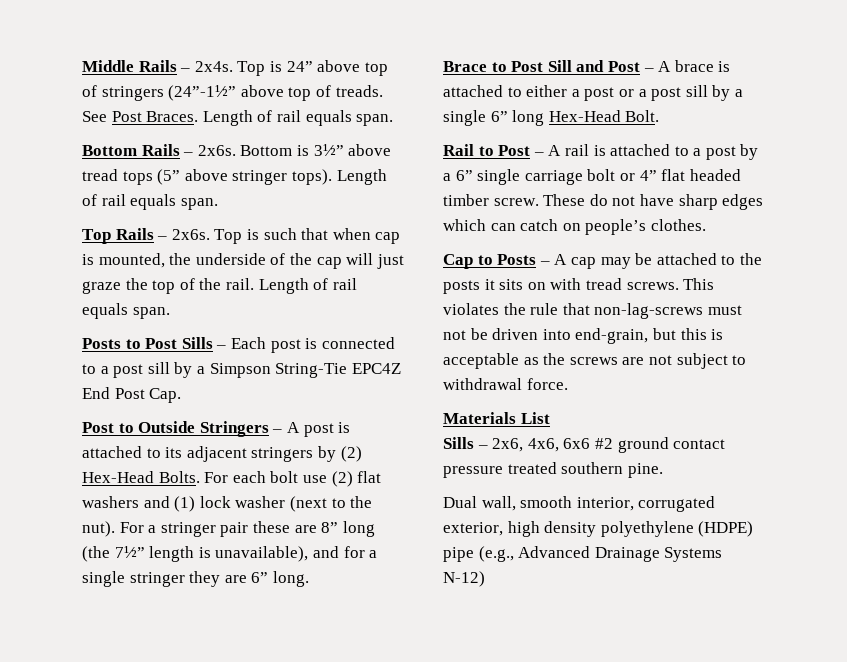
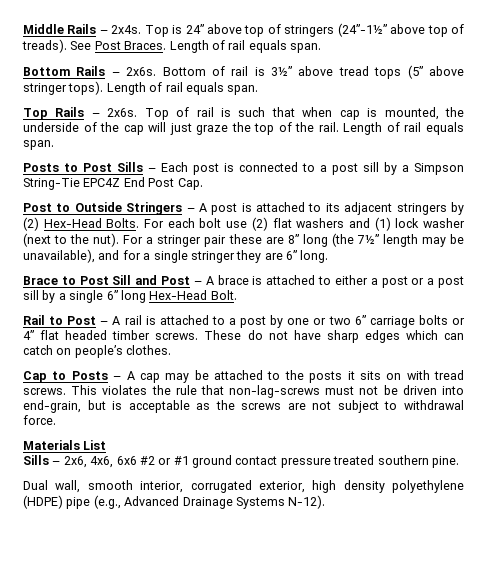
[335,85,383,97] treads. -> [22,39,67,53] treads).
(293, 150) none -> [211,66,249,76] of rail
(243, 236) none -> [176,107,214,117] of rail
[198,547,211,558] is -> [421,234,464,247] may be
[443,169,616,185] a 6” single carriage bolt -> [287,315,448,328] one or two 6” carriage bolts
[493,198,539,206] screw. -> [155,333,199,340] screws.
[680,328,707,340] this -> (106, 405) none
(613, 443) none -> [158,456,189,465] or #1
[443,571,485,587] N-12) -> [288,495,326,509] N-12).

